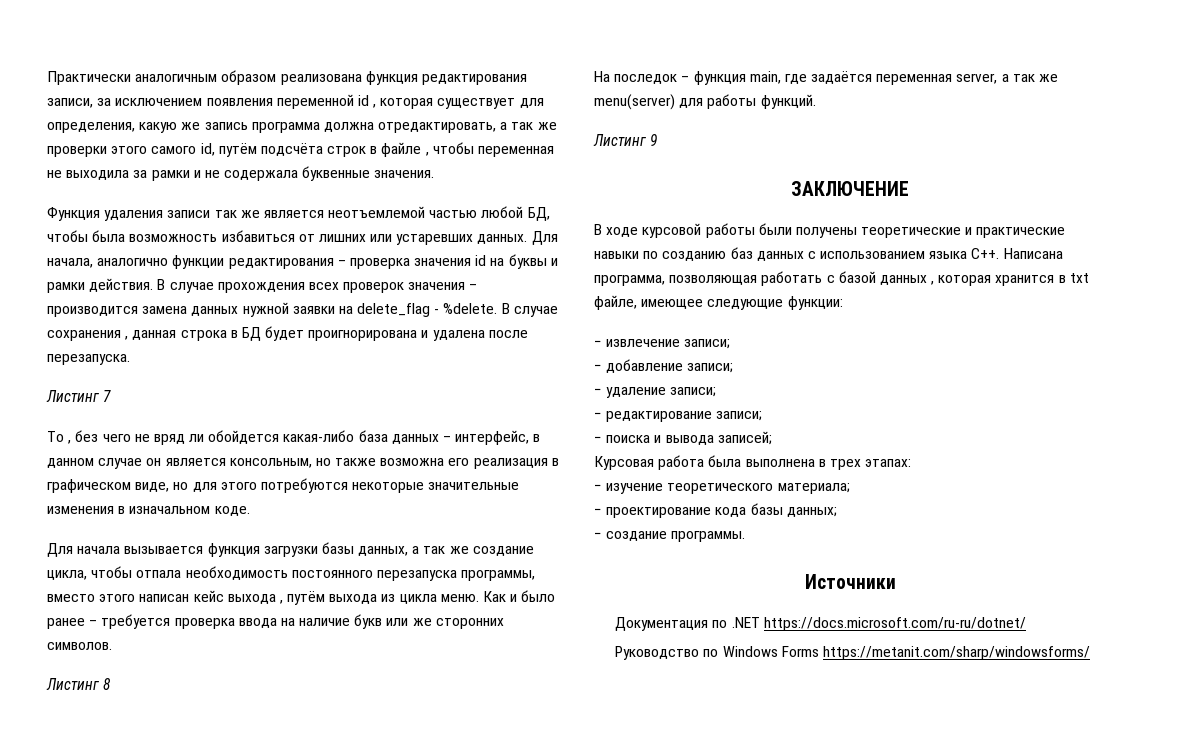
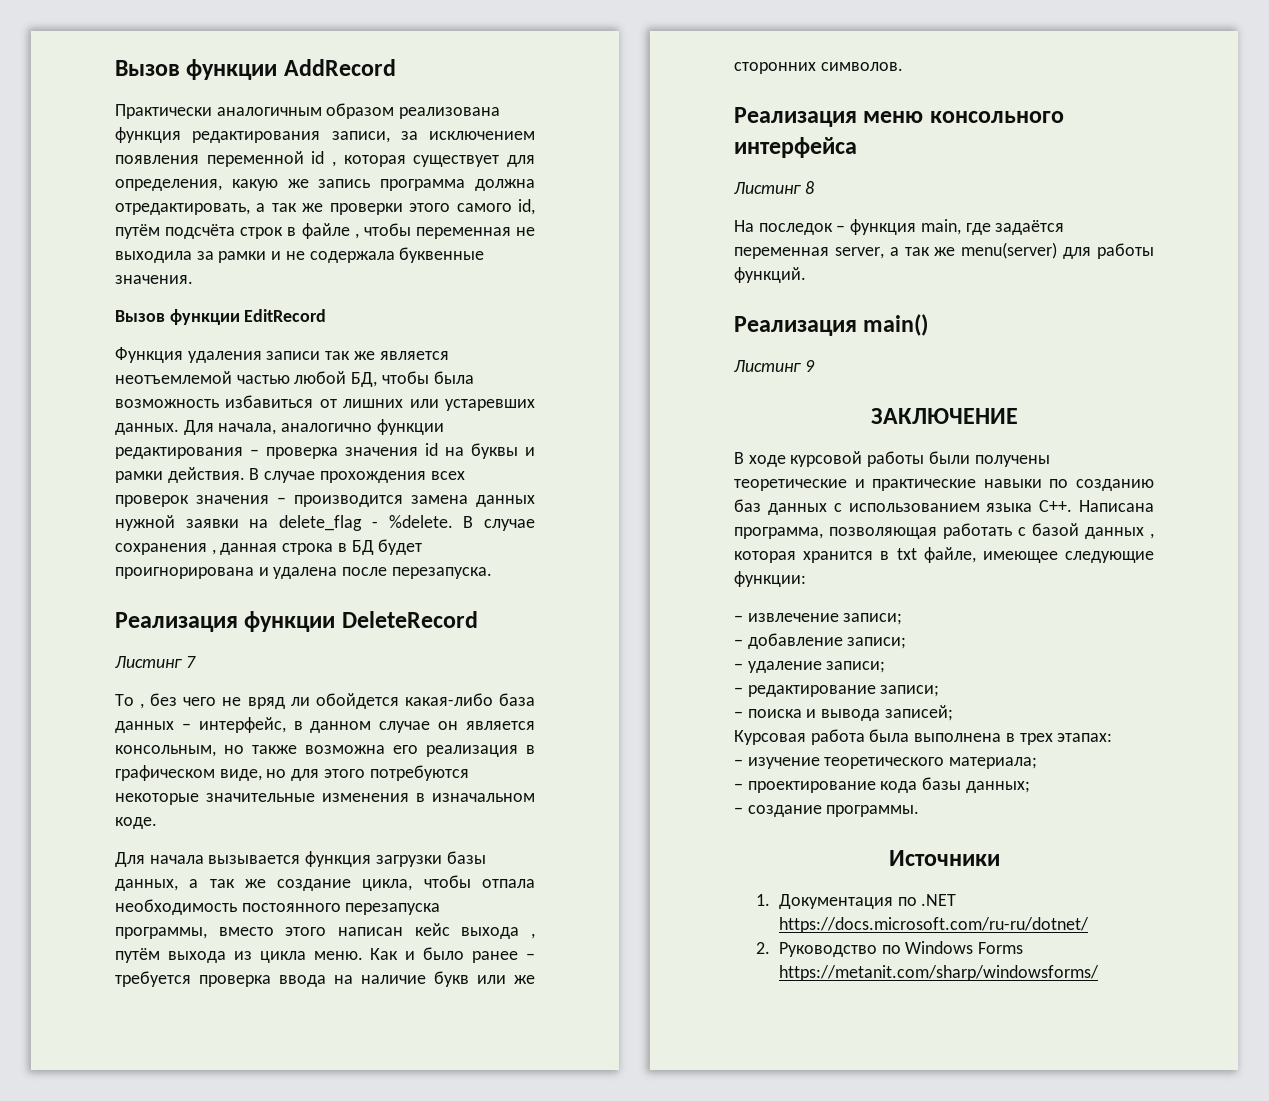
(47, 78) none -> [115,59,396,80] Вызов функции AddRecord //
(435, 174) none -> [115,309,327,325] // Вызов функции EditRecord
(130, 359) none -> [115,611,478,632] // Реализация функции DeleteRecord
(112, 646) none -> [734,107,1064,127] [734,137,857,158] // Реализация меню консольного интерфейса
(816, 101) none -> [734,314,929,336] // Реализация main()
(896, 581) none -> [756,894,771,906] 1.
(1026, 624) none -> [756,942,771,954] 2.

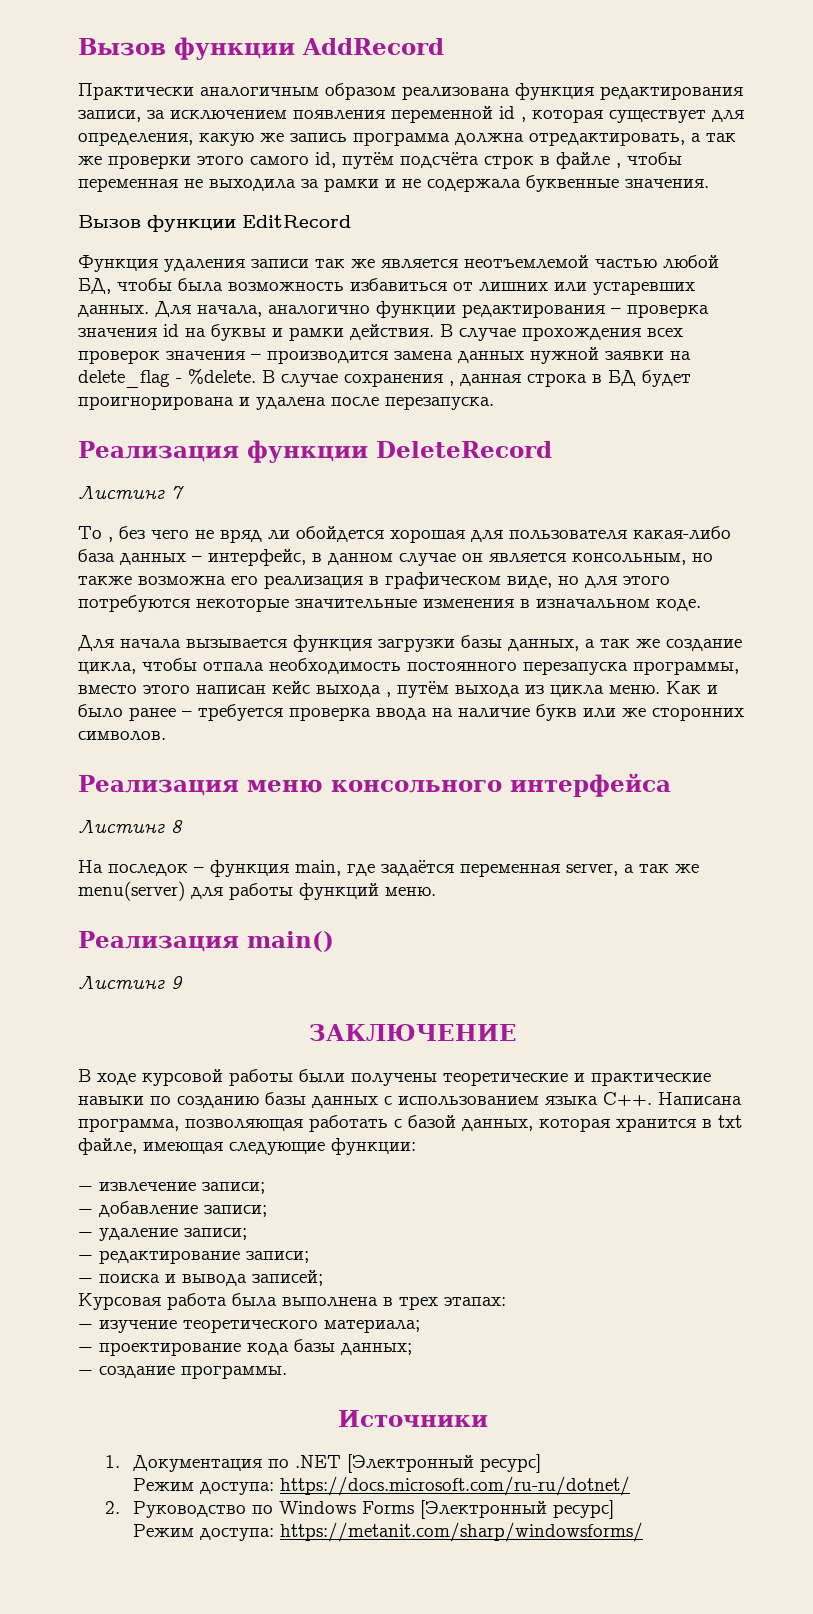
(399, 701) none -> [390,529,627,543] хорошая для пользователя
[734,267,806,283] функций. -> [299,883,436,900] функций меню.
[734,499,761,512] баз -> [265,1092,306,1105] базы
[1085,527,1154,539] данных , -> [462,1119,533,1131] данных,
[982,551,1058,563] имеющее -> [143,1142,223,1154] имеющая
(957, 900) none -> [346,1454,541,1473] [132,1478,274,1495] [Электронный ресурс] // Режим доступа:
(1024, 948) none -> [419,1500,614,1519] [132,1524,274,1541] [Электронный ресурс] // Режим доступа:

